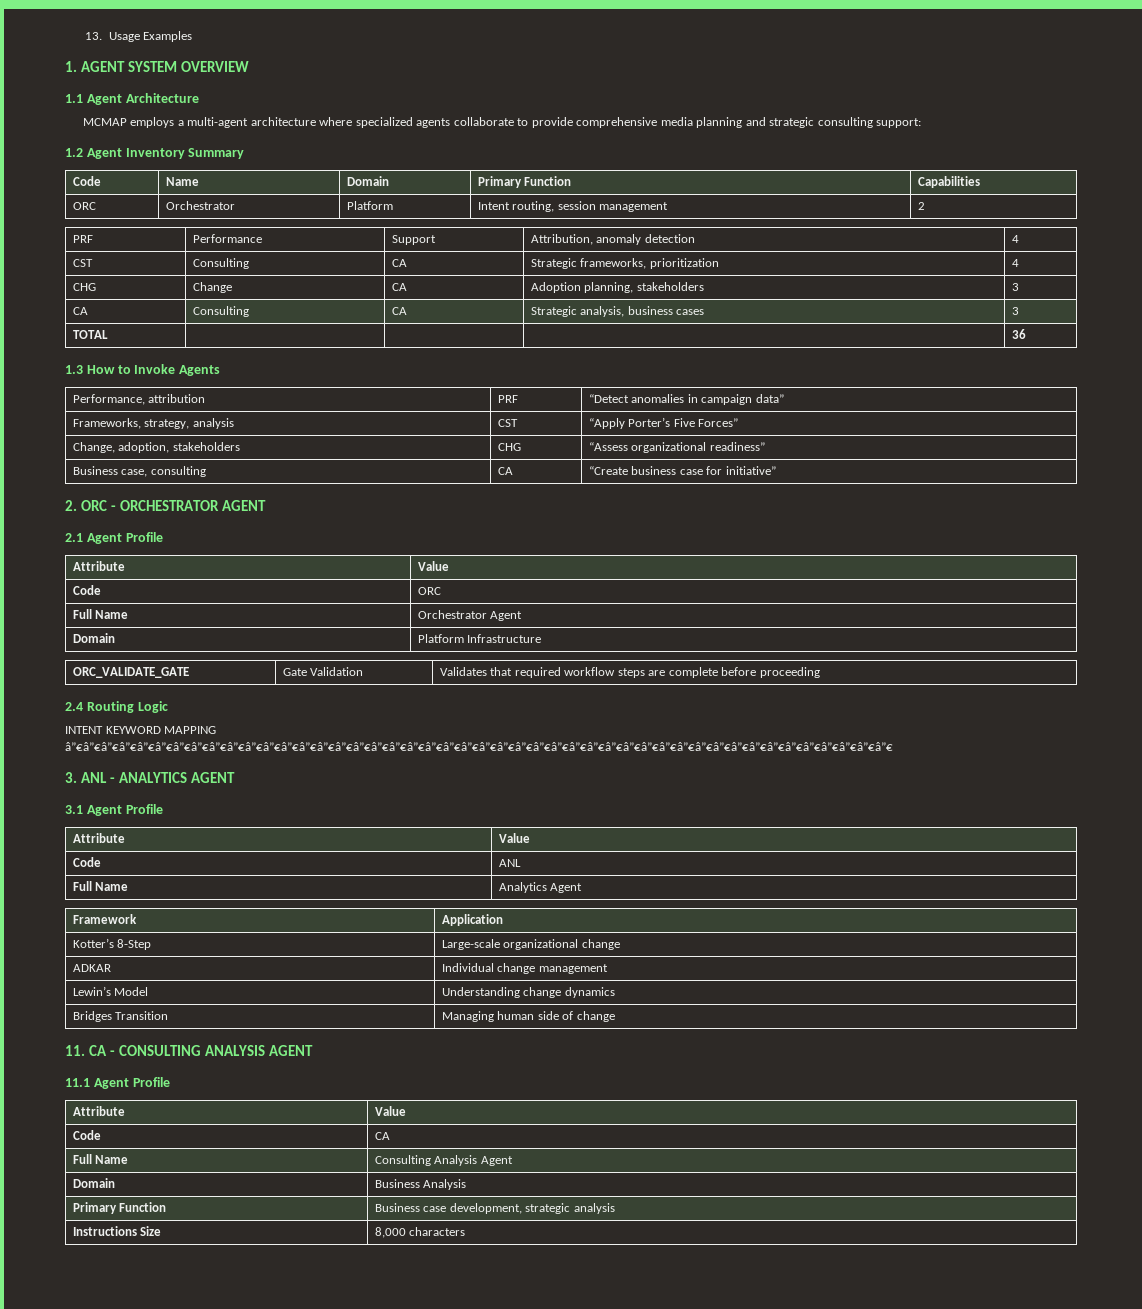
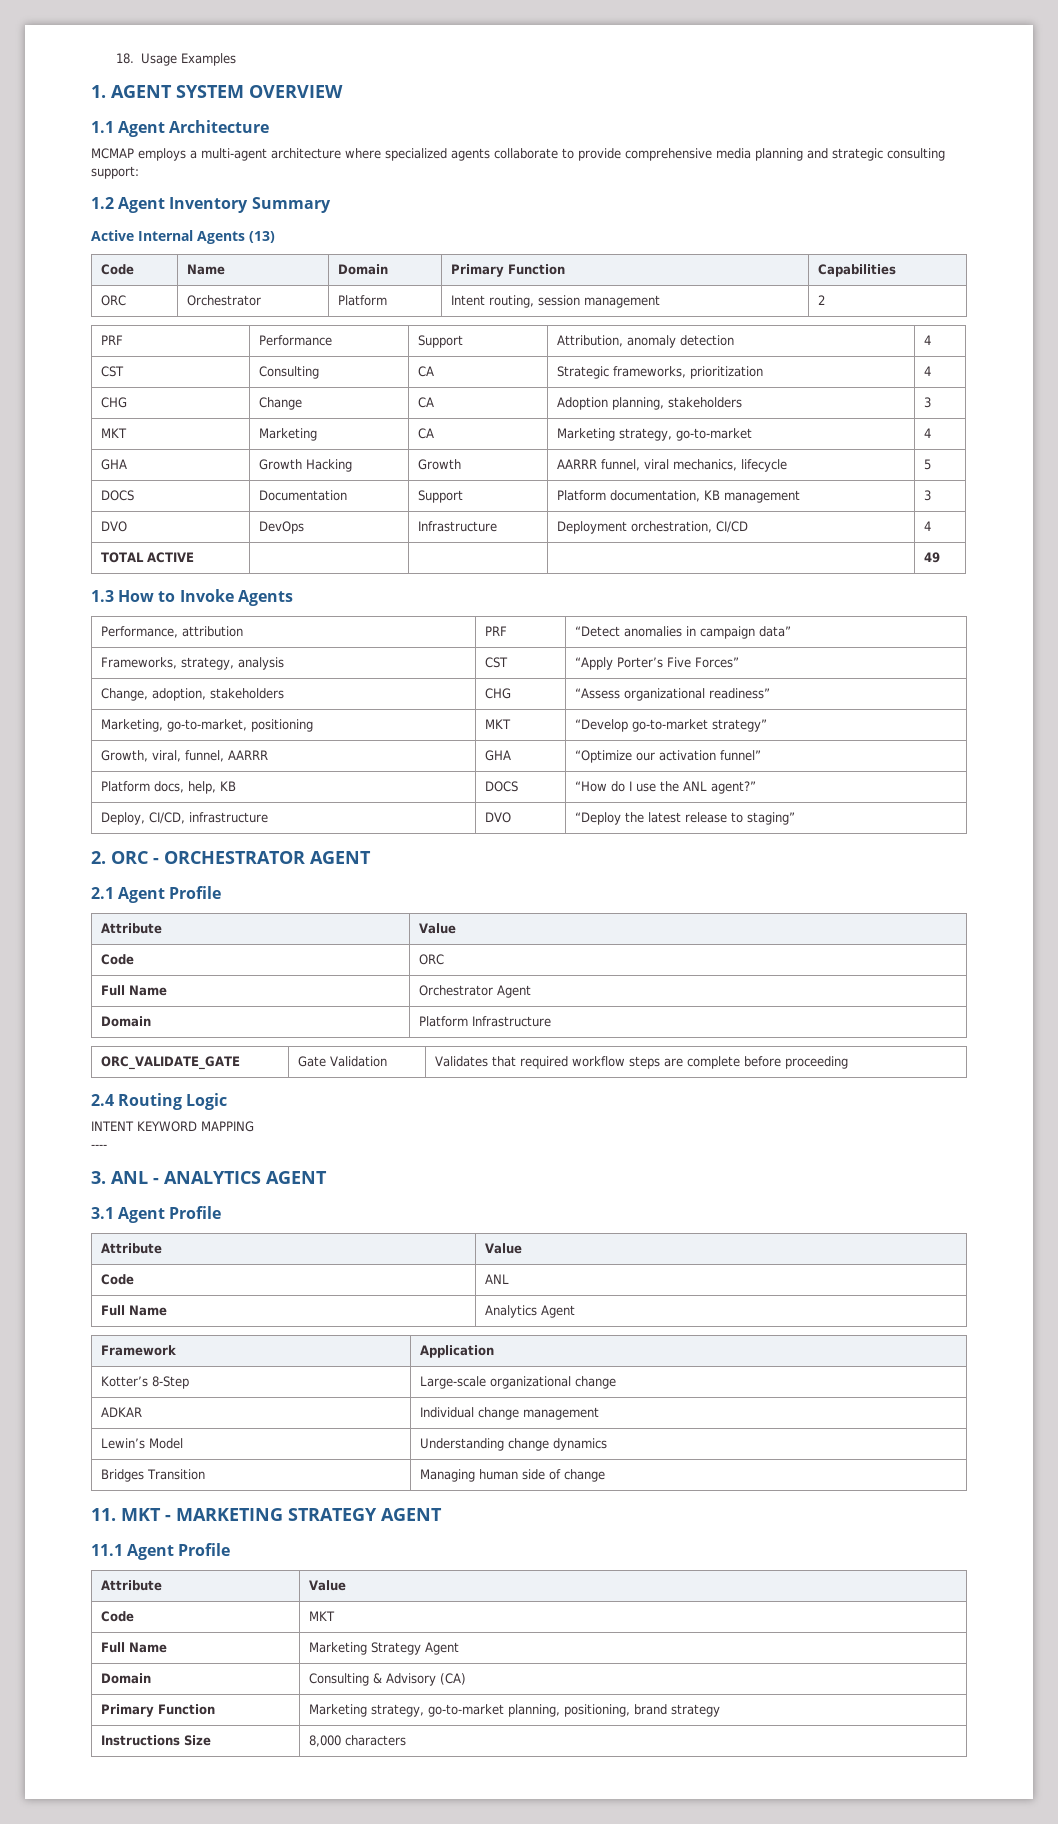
[85,32,103,40] 13. -> [115,53,134,64] 18.
(245, 153) none -> [91,230,275,244] // Active Internal Agents (13)
[72,307,88,315] [192,306,249,317] [391,307,407,315] [530,306,705,317] [1011,307,1019,315] CA | Consulting | CA | Strategic analysis, business cases | 3 -> [101,428,128,438] [259,428,318,441] [418,428,435,439] [557,428,753,441] [924,428,932,438] [101,459,128,470] [259,459,353,472] [418,459,462,470] [557,459,788,472] [924,459,932,470] [101,490,135,501] [259,490,348,501] [418,490,464,503] [557,490,801,503] [924,490,932,501] [101,521,128,532] [259,521,305,534] [418,521,498,532] [557,521,749,534] [924,521,932,531] MKT | Marketing | CA | Marketing strategy, go-to-market | 4 // GHA | Growth Hacking | Growth | AARRR funnel, viral mechanics, lifecycle | 5 // DOCS | Documentation | Support | Platform documentation, KB management | 3 // DVO | DevOps | Infrastructure | Deployment orchestration, CI/CD | 4
[1011,329,1026,339] | | | | 36 -> [147,552,195,563] [924,552,941,563] ACTIVE | | | | 49
[72,466,206,477] [497,467,513,475] [588,466,776,475] Business case, consulting | CA | “Create business case for initiative” -> [101,719,314,732] [485,719,512,729] [575,719,768,732] [101,750,269,762] [485,750,512,761] [575,750,762,763] [101,781,237,794] [485,781,519,792] [575,781,757,794] [101,812,269,825] [485,812,512,823] [575,812,796,825] Marketing, go-to-market, positioning | MKT | “Develop go-to-market strategy” // Growth, viral, funnel, AARRR | GHA | “Optimize our activation funnel” // Platform docs, help, KB | DOCS | “How do I use the ANL agent?” // Deploy, CI/CD, infrastructure | DVO | “Deploy the latest release to staging”
[65,742,893,751] â”€â”€â”€â”€â”€â”€â”€â”€â”€â”€â”€â”€â”€â”€â”€â”€â”€â”€â”€â”€â”€â”€â”€â”€â”€â”€â”€â”€â”€â”€â”€â”€â”€â”€â”€â”€â”€â”€â”€â”€â”€â”€â”€â”€â”€â”€ -> [91,1144,107,1149] ----
[89,1045,266,1056] CA - CONSULTING ANALYSIS -> [121,1508,377,1521] MKT - MARKETING STRATEGY
[374,1132,390,1140] [72,1154,129,1164] [374,1155,513,1166] [72,1178,115,1188] [374,1179,467,1190] [72,1202,167,1214] [374,1203,615,1214] CA // Full Name | Consulting Analysis Agent // Domain | Business Analysis // Primary Function | Business case development, strategic analysis -> [309,1611,336,1621] [101,1642,168,1653] [309,1642,460,1655] [101,1673,152,1684] [309,1673,467,1686] [101,1704,216,1717] [309,1704,721,1717] MKT // Full Name | Marketing Strategy Agent // Domain | Consulting & Advisory (CA) // Primary Function | Marketing strategy, go-to-market planning, positioning, brand strategy

